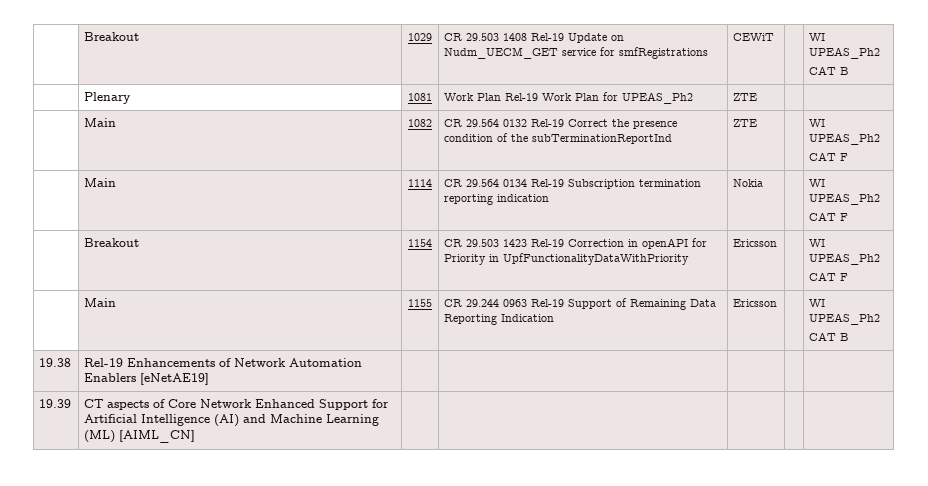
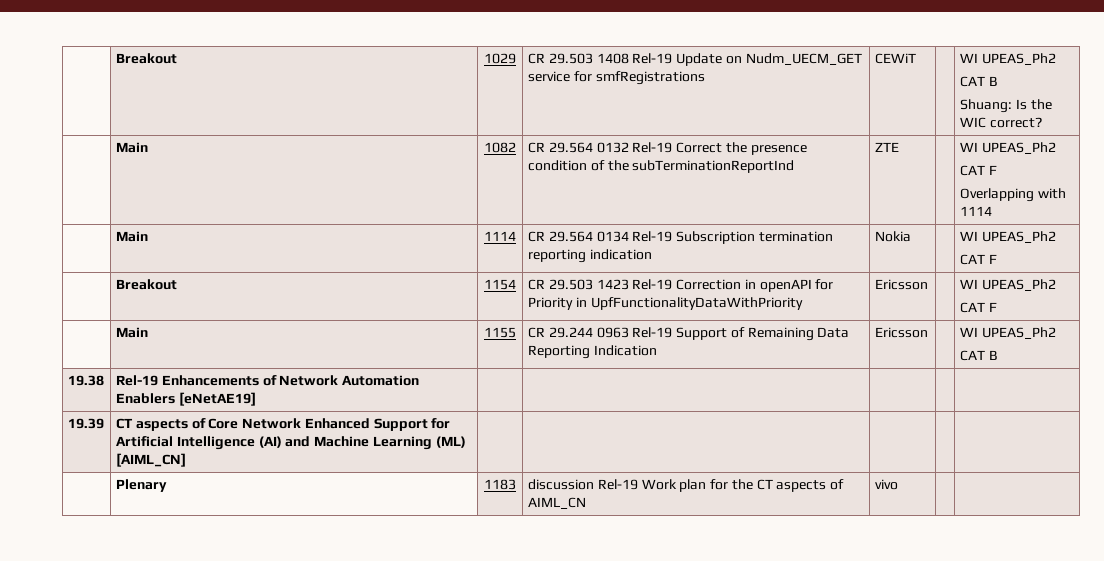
[84,92,132,104] [408,93,432,101] [444,92,694,104] [733,93,758,101] // | Plenary | 1081 | Work Plan Rel-19 Work Plan for UPEAS_Ph2 | ZTE | | -> [959,99,1052,113] [959,117,1042,128] // Shuang: Is the WIC correct?
(849, 157) none -> [959,188,1066,202] [959,206,992,216] // Overlapping with 1114
(196, 436) none -> [115,479,167,492] [484,479,516,490] [527,479,845,492] [527,497,586,509] [874,479,898,490] // | Plenary | 1183 | discussion Rel-19 Work plan for the CT aspects of AIML_CN | vivo | |

